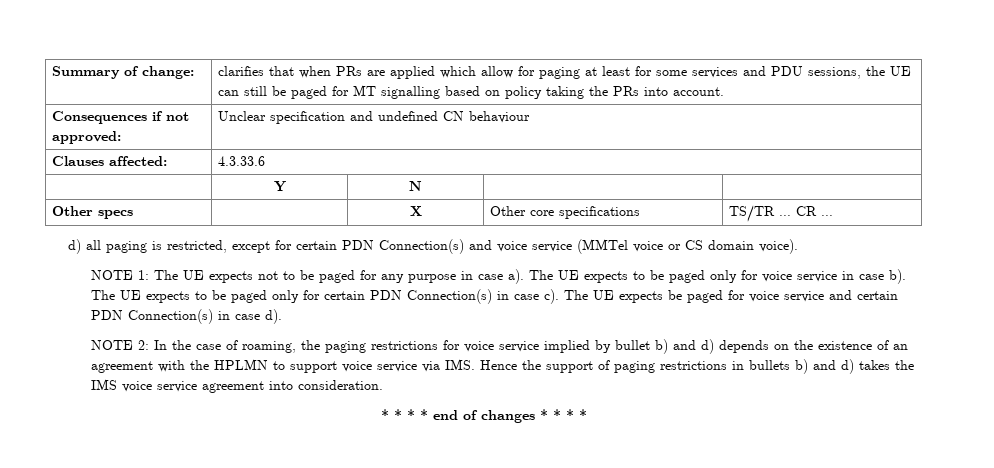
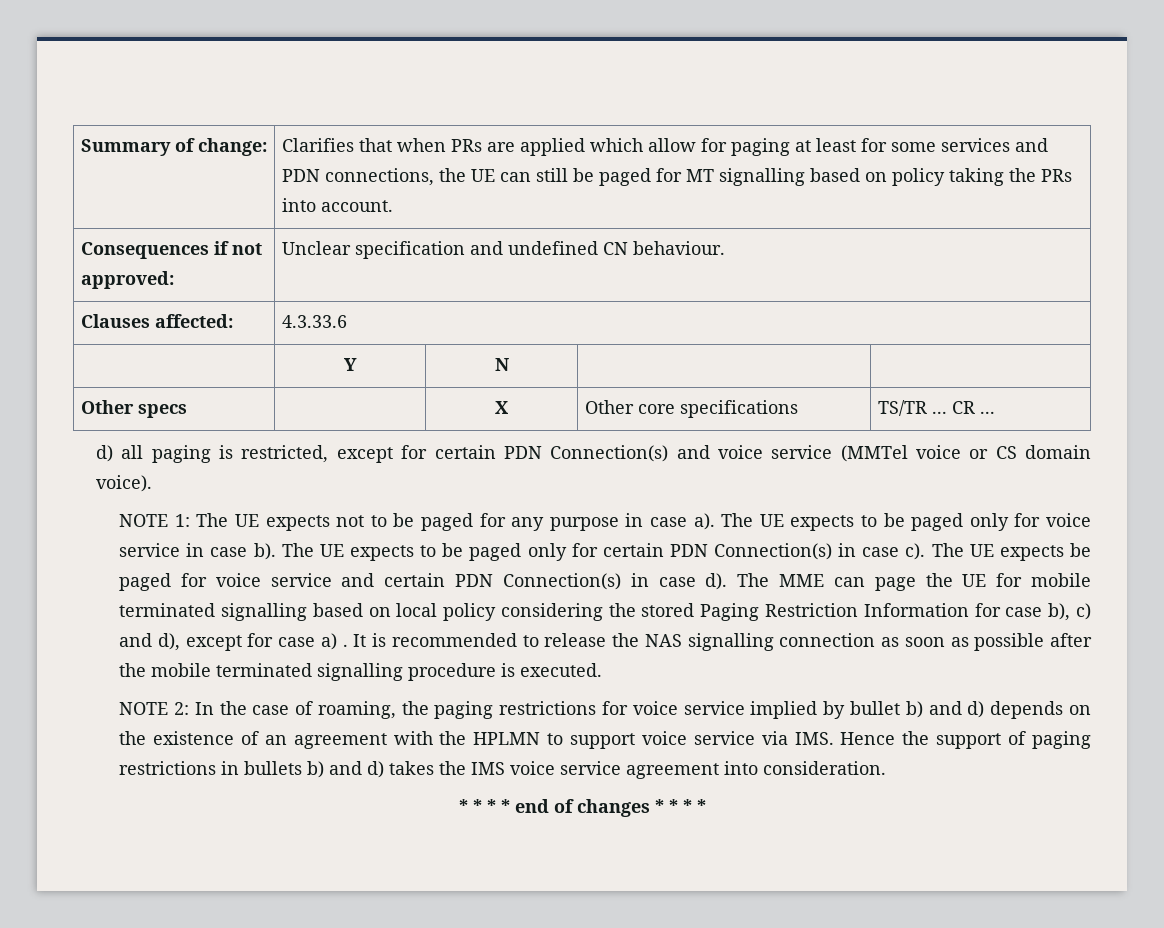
[217,66,264,76] clarifies -> [281,138,354,152] Clarifies
[770,66,861,79] PDU sessions, -> [281,168,434,186] PDN connections,
[468,111,530,123] behaviour -> [632,241,725,255] behaviour.
(282, 316) none -> [737,573,1091,591] [119,603,1091,621] [119,633,1092,651] [119,663,603,681] The MME can page the UE for mobile terminated signalling based on local policy considering the stored Paging Restriction Information for case b), c) and d), except for case a) . It is recommended to release the NAS signalling connection as soon as possible after the mobile terminated signalling procedure is executed.

